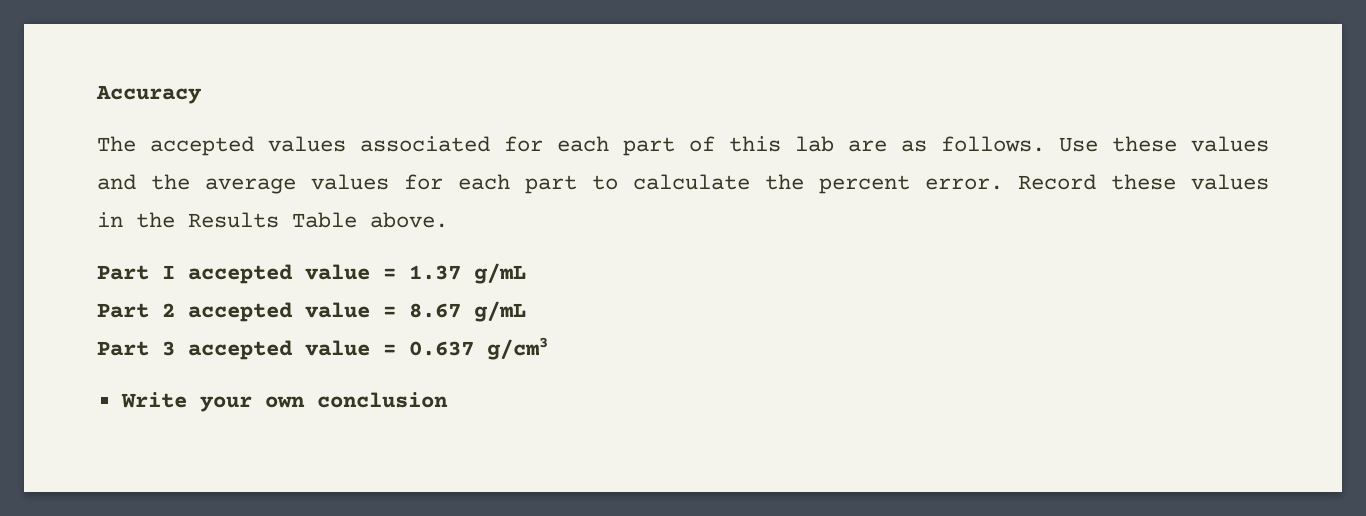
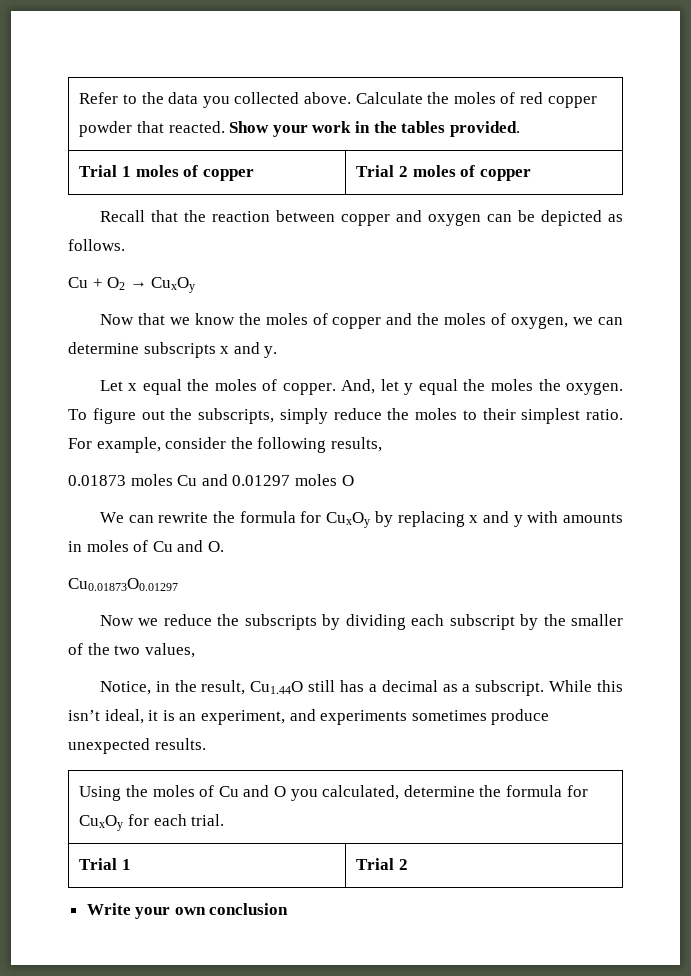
[96,85,202,104] [97,136,1269,156] [97,174,1269,194] [97,212,448,228] [97,263,526,284] [97,301,526,322] [97,337,548,360] Accuracy // The accepted values associated for each part of this lab are as follows. Use these values and the average values for each part to calculate the percent error. Record these values in the Results Table above. // Part I accepted value = 1.37 g/mL // Part 2 accepted value = 8.67 g/mL // Part 3 accepted value = 0.637 g/cm3 -> [79,92,597,108] [79,121,520,137] [79,165,254,181] [356,165,531,181] [99,210,623,226] [68,239,125,251] [68,277,196,293] [99,313,624,329] [68,342,278,358] [99,379,623,395] [68,408,623,424] [68,437,382,453] [68,474,354,486] [99,511,623,528] [68,540,224,552] [68,578,178,591] [99,614,624,630] [68,643,195,658] [99,680,624,696] [68,709,550,725] [68,738,206,754] [79,785,588,801] [79,814,225,831] [79,858,132,870] [356,858,409,870] Refer to the data you collected above. Calculate the moles of red copper powder that reacted. Show your work in the tables provided. // Trial 1 moles of copper | Trial 2 moles of copper // Recall that the reaction between copper and oxygen can be depicted as follows. // Cu + O2 → CuxOy // Now that we know the moles of copper and the moles of oxygen, we can determine subscripts x and y. // Let x equal the moles of copper. And, let y equal the moles the oxygen. To figure out the subscripts, simply reduce the moles to their simplest ratio. For example, consider the following results, // 0.01873 moles Cu and 0.01297 moles O // We can rewrite the formula for CuxOy by replacing x and y with amounts in moles of Cu and O. // Cu0.01873O0.01297 // Now we reduce the subscripts by dividing each subscript by the smaller of the two values, // Notice, in the result, Cu1.44O still has a decimal as a subscript. While this isn’t ideal, it is an experiment, and experiments sometimes produce unexpected results. // Using the moles of Cu and O you calculated, determine the formula for CuxOy for each trial. // Trial 1 | Trial 2

